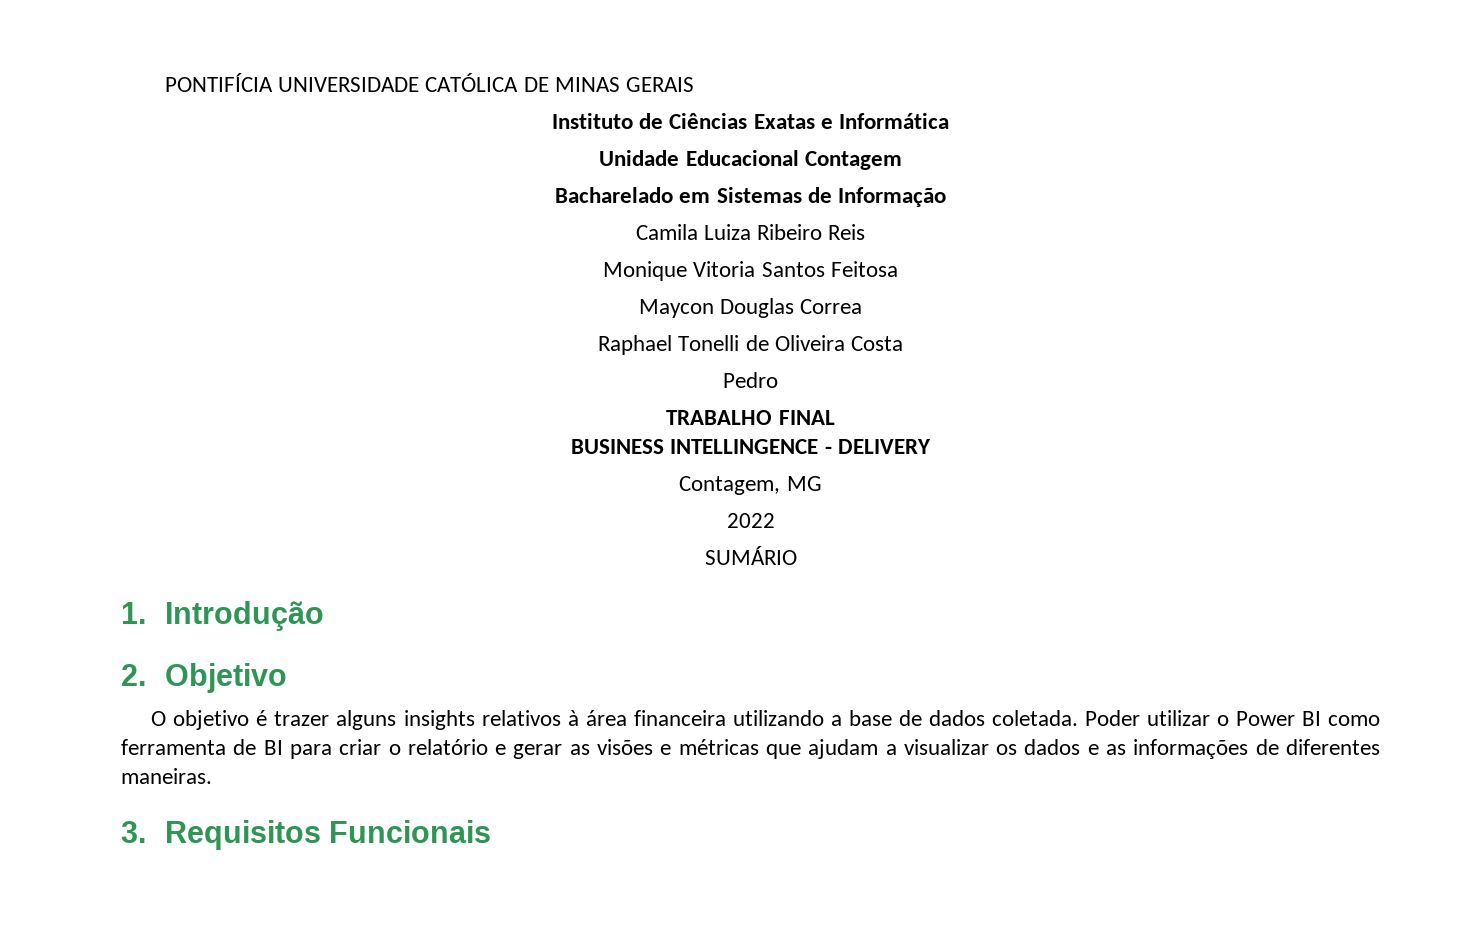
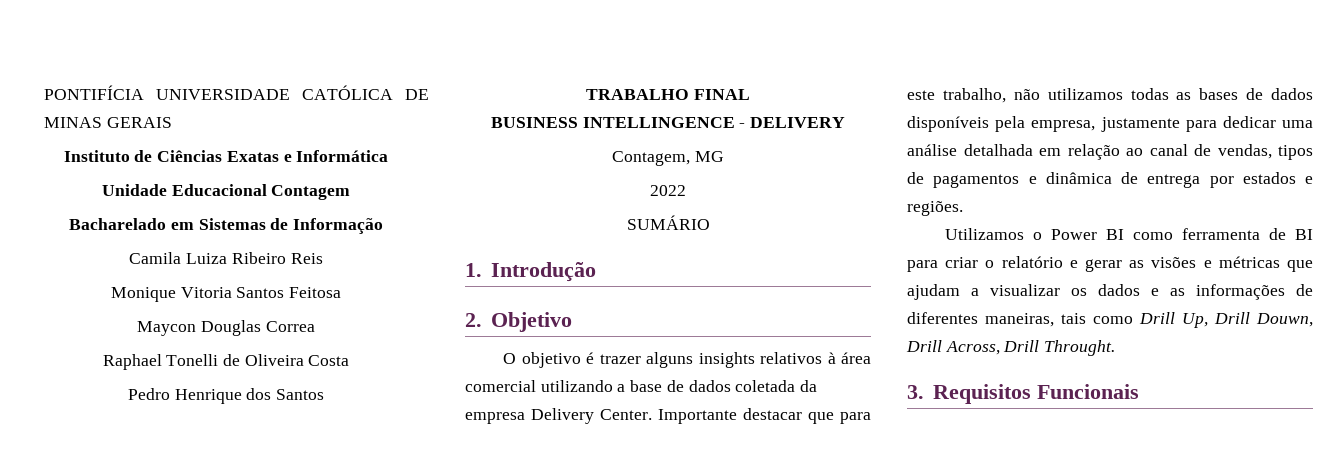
(778, 380) none -> [174,388,325,404] Henrique dos Santos
[633,710,726,726] financeira -> [465,380,536,392] comercial
[991,710,1210,726] coletada. Poder utilizar -> [735,380,818,392] [465,408,871,424] [907,88,1313,103] [907,116,1313,132] [907,144,1313,160] [907,172,1313,188] [907,201,963,216] [945,228,1025,240] coletada da empresa Delivery Center. Importante destacar que para este trabalho, não utilizamos todas as bases de dados disponíveis pela empresa, justamente para dedicar uma análise detalhada em relação ao canal de vendas, tipos de pagamentos e dinâmica de entrega por estados e regiões. // Utilizamos
[121,768,212,784] maneiras. -> [985,312,1313,328] [906,340,1116,356] maneiras, tais como Drill Up, Drill Douwn, Drill Across, Drill Throught.

